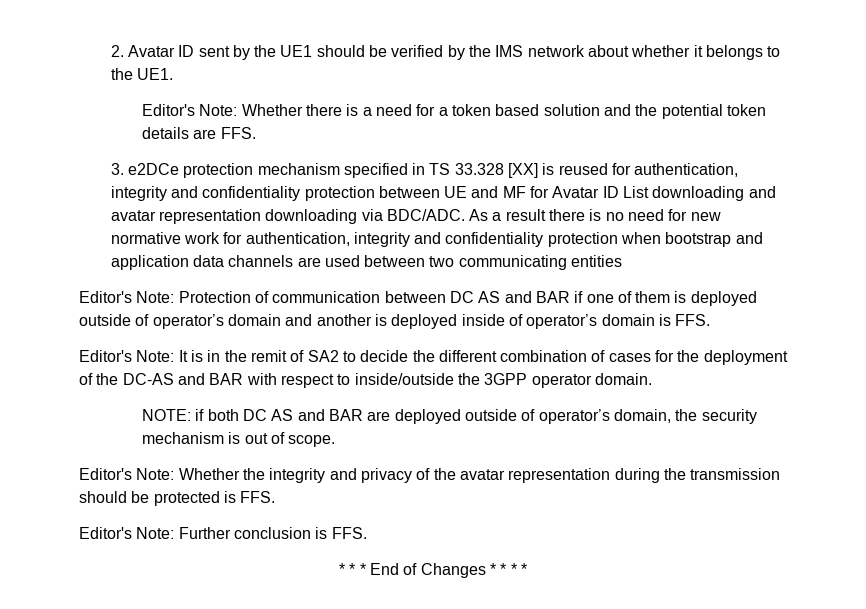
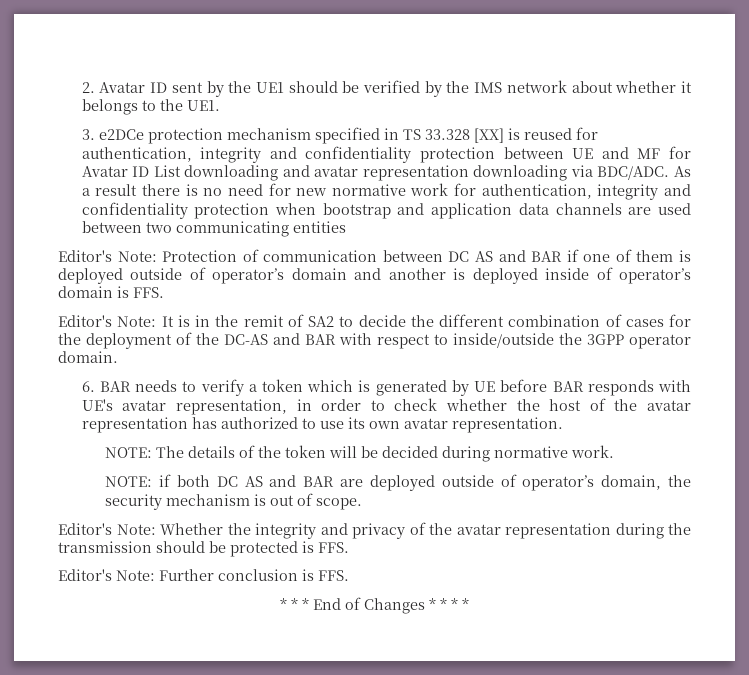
[142,104,766,119] [142,127,256,139] // Editor's Note: Whether there is a need for a token based solution and the potential token details are FFS. -> (220, 105) none
(652, 379) none -> [81,379,691,396] [81,398,692,415] [81,417,563,433] [105,445,615,462] // 6. BAR needs to verify a token which is generated by UE before BAR responds with UE's avatar representation, in order to check whether the host of the avatar representation has authorized to use its own avatar representation. // NOTE: The details of the token will be decided during normative work.

